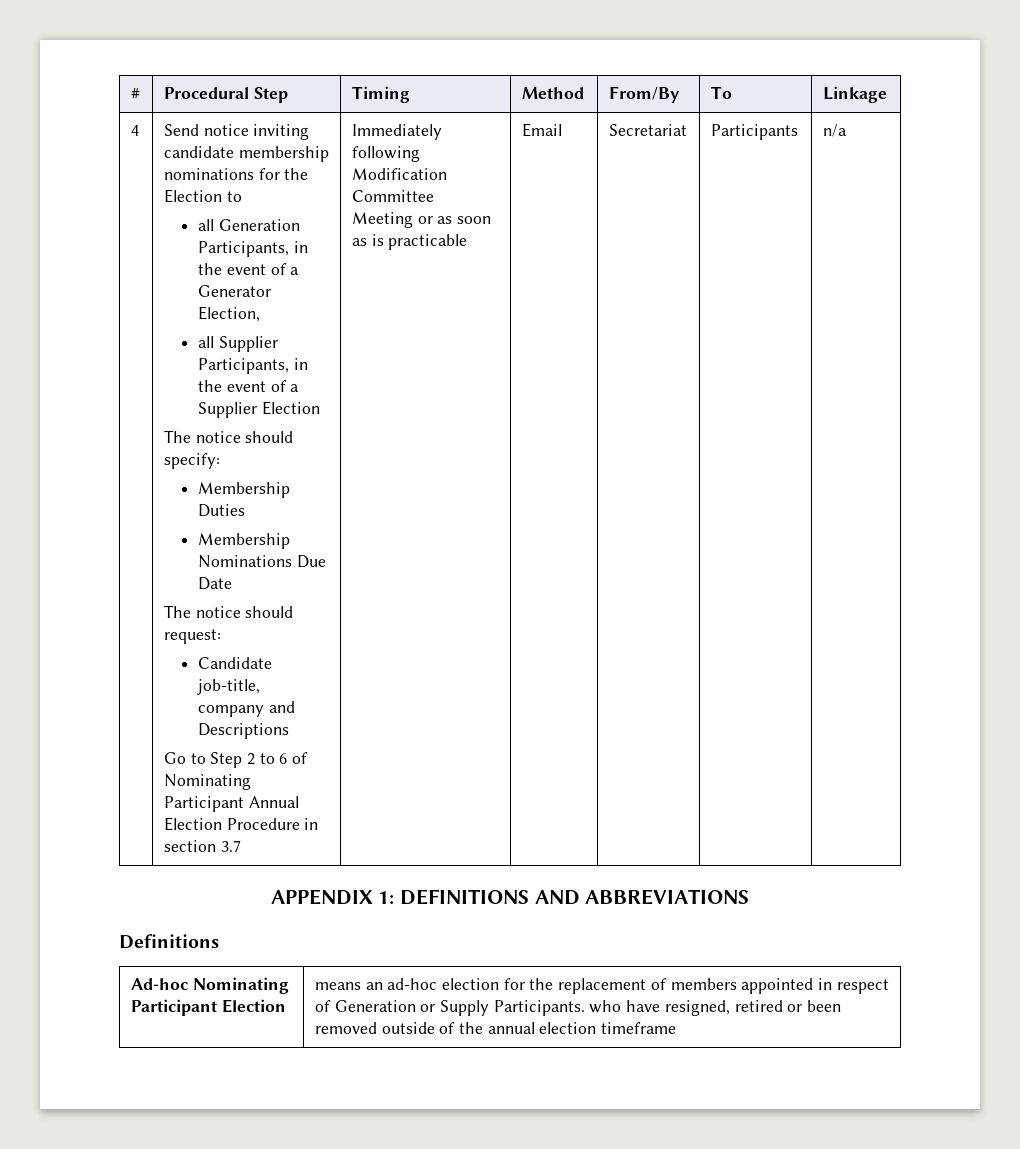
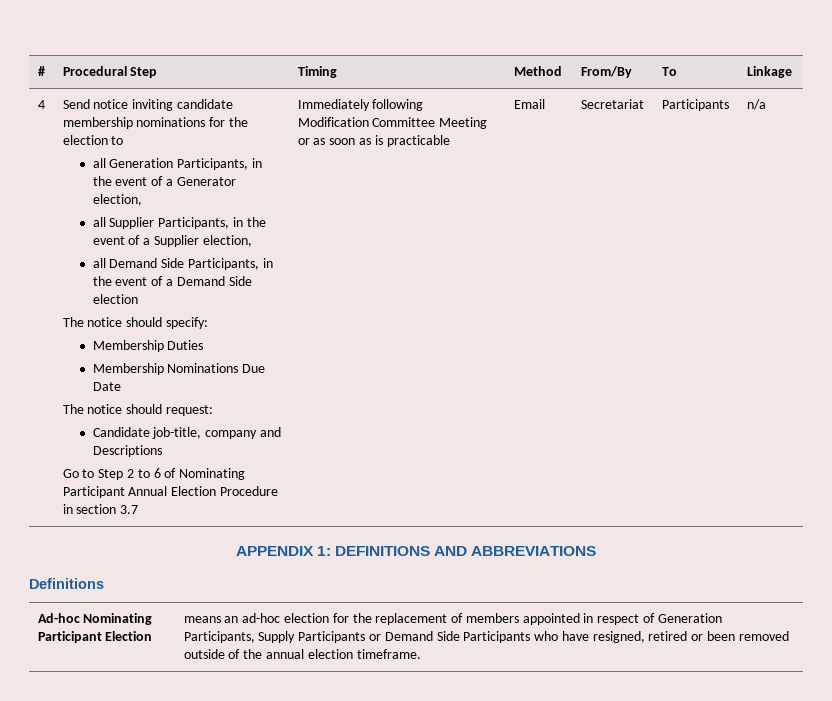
[163,189,222,203] Election -> [62,135,108,145] election
[198,306,261,322] Election, -> [92,194,142,206] election,
[261,401,320,415] Election -> [202,235,252,247] [92,258,273,270] [92,276,252,286] [92,294,138,304] election, // all Demand Side Participants, in the event of a Demand Side election
[420,1000,585,1016] or Supply Participants. -> [183,631,531,643] Participants, Supply Participants or Demand Side Participants
[601,1022,677,1034] timeframe -> [356,649,421,659] timeframe.

